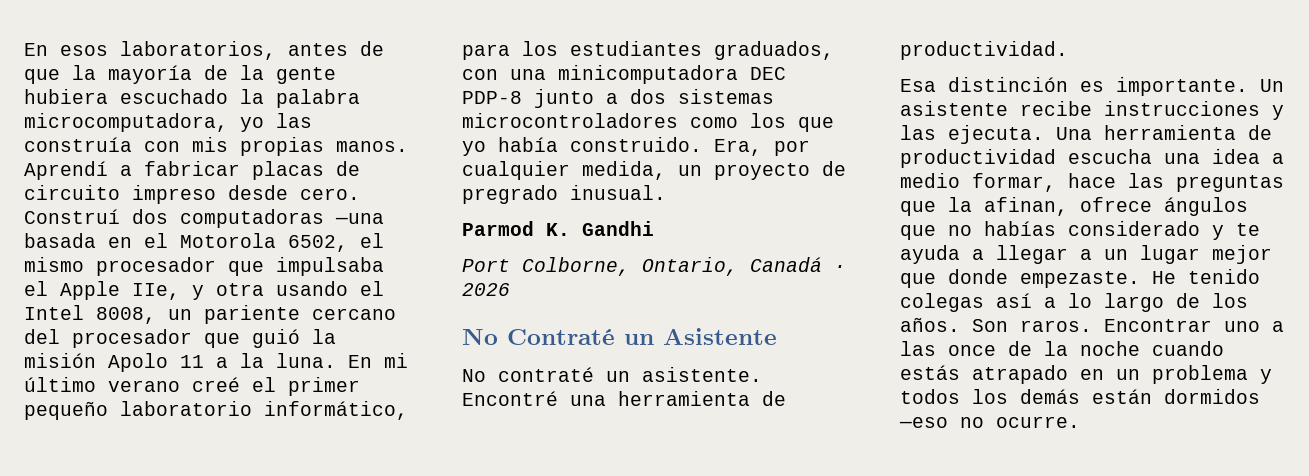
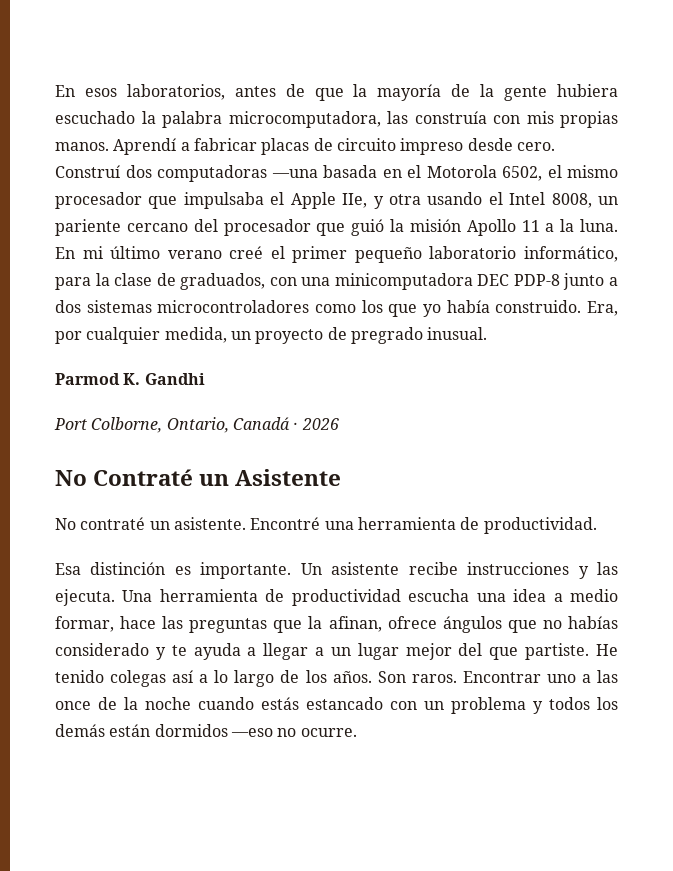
[240,117,264,132] yo -> (381, 119) none
[108,353,168,372] Apolo -> [466,219,516,236] Apollo
[522,41,702,56] los estudiantes -> [95,273,176,286] la clase de
[900,269,1140,288] que donde empezaste. -> [458,643,590,660] del que partiste.
[972,365,1104,384] atrapado en -> [306,697,417,710] estancado con

